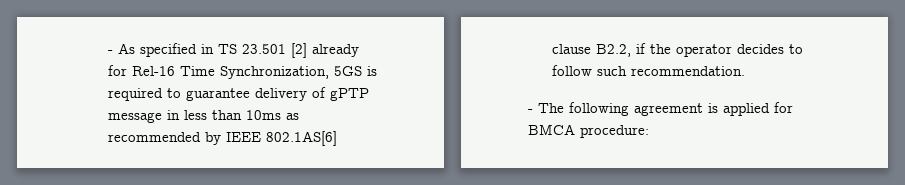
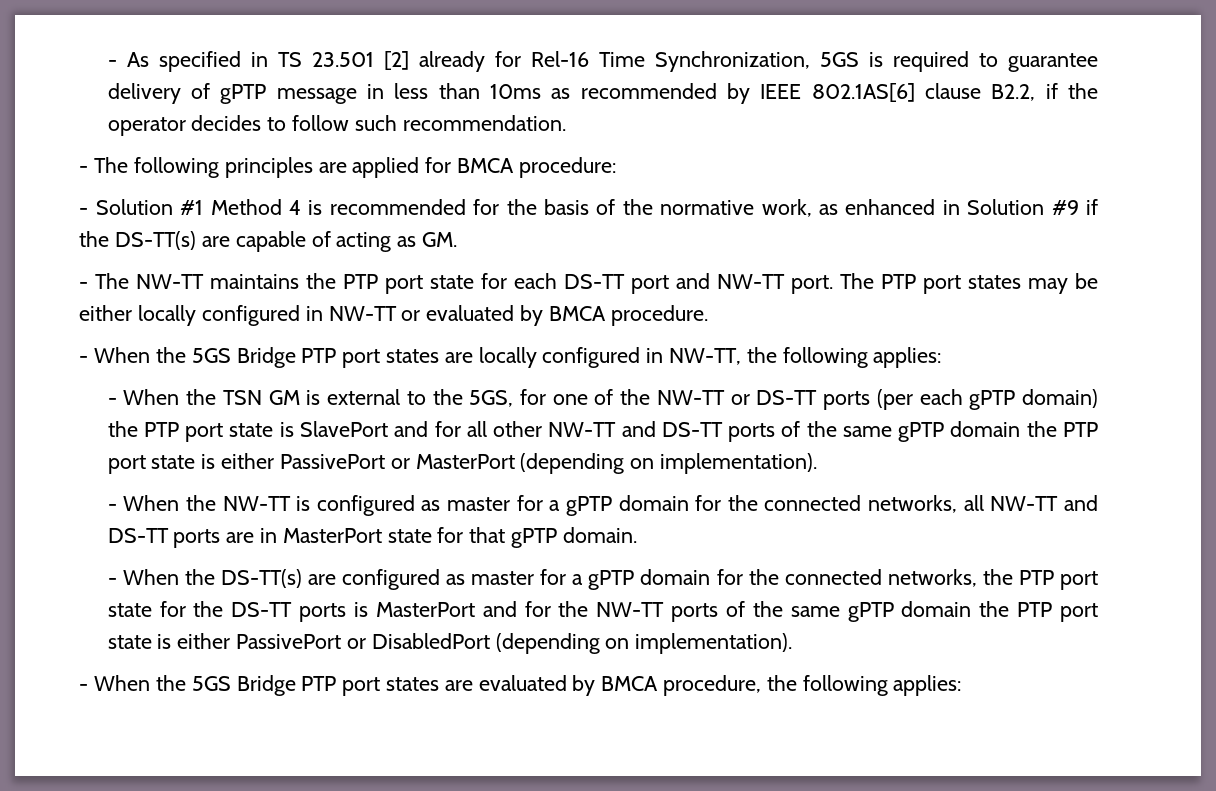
[634,103,719,116] agreement is -> [224,157,347,178] principles are
(650, 131) none -> [79,199,1099,217] [79,231,457,252] [79,273,1098,294] [79,305,708,326] [79,347,942,368] [107,389,1099,410] [107,421,1098,442] [107,453,817,474] [107,495,1098,516] [107,527,637,548] [107,569,1099,590] [107,601,1098,622] [107,633,793,654] [79,675,962,696] // - Solution #1 Method 4 is recommended for the basis of the normative work, as enhanced in Solution #9 if the DS-TT(s) are capable of acting as GM. // - The NW-TT maintains the PTP port state for each DS-TT port and NW-TT port. The PTP port states may be either locally configured in NW-TT or evaluated by BMCA procedure. // - When the 5GS Bridge PTP port states are locally configured in NW-TT, the following applies: // - When the TSN GM is external to the 5GS, for one of the NW-TT or DS-TT ports (per each gPTP domain) the PTP port state is SlavePort and for all other NW-TT and DS-TT ports of the same gPTP domain the PTP port state is either PassivePort or MasterPort (depending on implementation). // - When the NW-TT is configured as master for a gPTP domain for the connected networks, all NW-TT and DS-TT ports are in MasterPort state for that gPTP domain. // - When the DS-TT(s) are configured as master for a gPTP domain for the connected networks, the PTP port state for the DS-TT ports is MasterPort and for the NW-TT ports of the same gPTP domain the PTP port state is either PassivePort or DisabledPort (depending on implementation). // - When the 5GS Bridge PTP port states are evaluated by BMCA procedure, the following applies:

